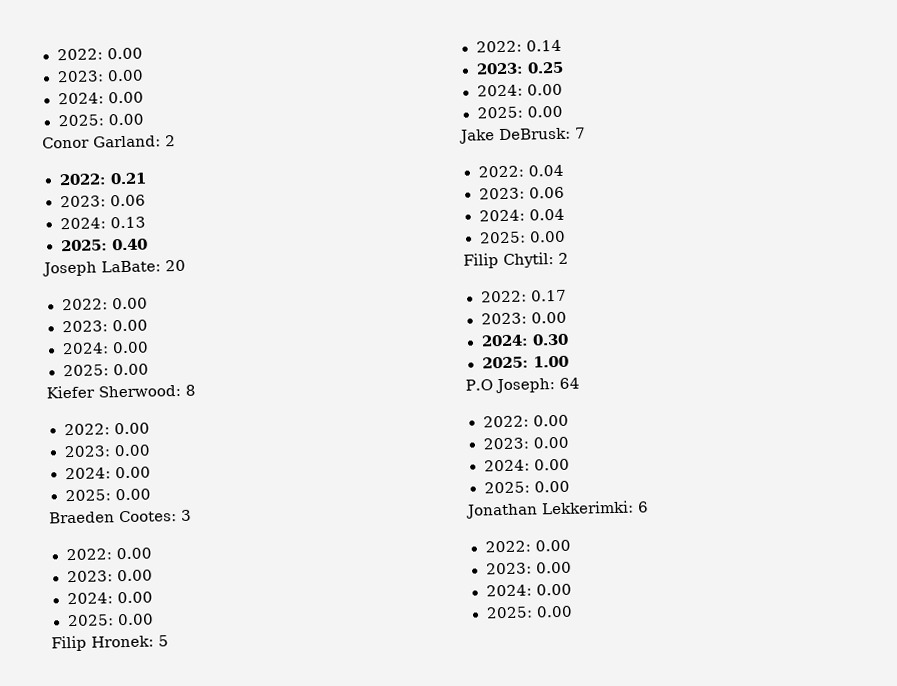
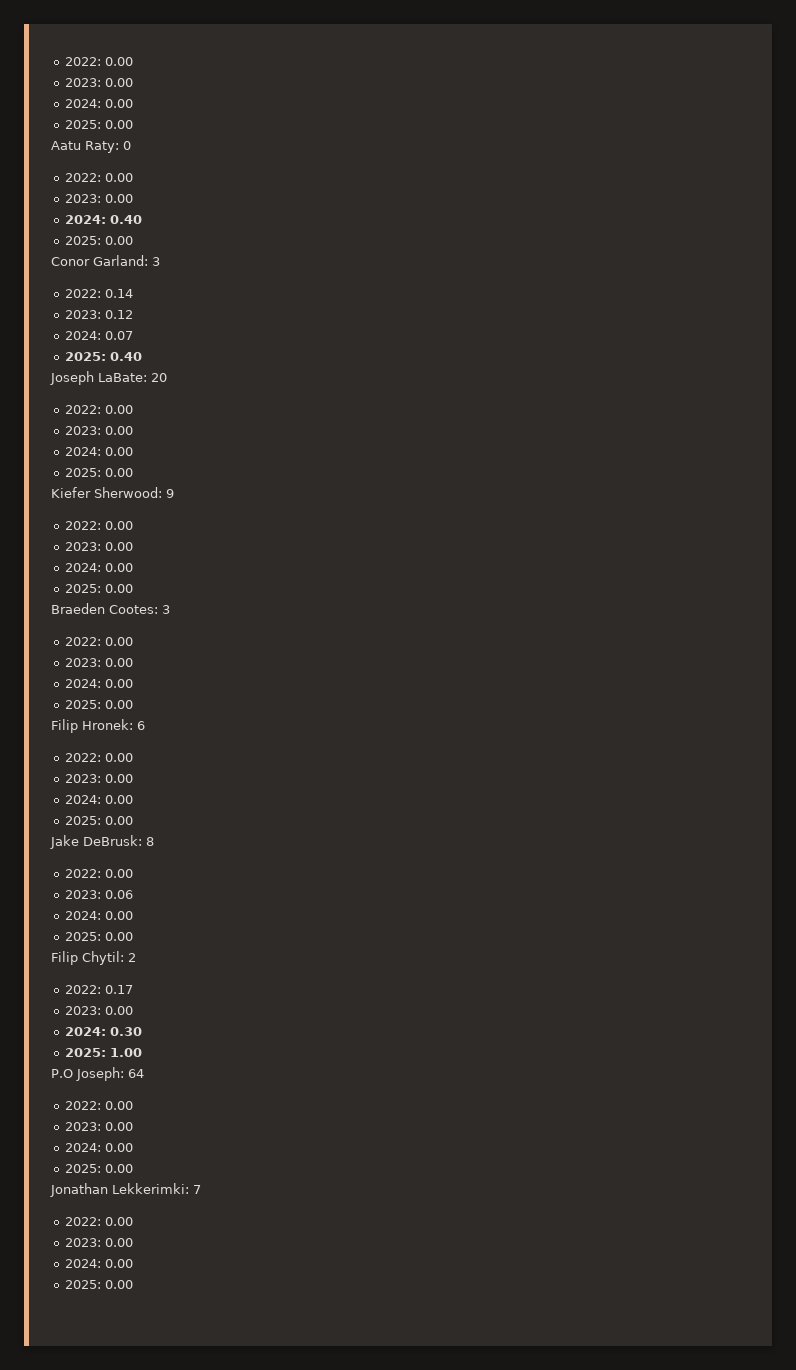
[56,47,143,61] [56,69,144,83] [57,91,144,105] [57,113,144,127] 2022: 0.00 // 2023: 0.00 // 2024: 0.00 // 2025: 0.00 -> [64,57,133,66] [64,78,133,87] [64,99,133,108] [64,120,133,129] [51,141,131,153] [64,173,133,182] [64,194,133,203] [64,215,142,224] [64,236,133,245] 2022: 0.00 // 2023: 0.00 // 2024: 0.00 // 2025: 0.00 // Aatu Raty: 0 // 2022: 0.00 // 2023: 0.00 // 2024: 0.40 // 2025: 0.00
[165,135,176,147] [58,172,146,186] [59,194,146,208] [59,216,146,230] 2 // 2022: 0.21 // 2023: 0.06 // 2024: 0.13 -> [152,257,160,266] [64,289,133,298] [64,310,133,319] [64,331,133,340] 3 // 2022: 0.14 // 2023: 0.12 // 2024: 0.07
[185,384,196,396] 8 -> [166,489,174,498] 9
[158,635,169,647] [475,39,562,53] [475,61,564,75] 5 // 2022: 0.14 // 2023: 0.25 -> [137,721,145,730] [64,753,133,762] [64,774,133,783] 6 // 2022: 0.00 // 2023: 0.00
[575,127,586,139] [477,164,564,178] [478,186,565,200] [478,208,565,222] 7 // 2022: 0.04 // 2023: 0.06 // 2024: 0.04 -> [146,837,154,846] [64,869,133,878] [64,890,133,899] [64,911,133,920] 8 // 2022: 0.00 // 2023: 0.06 // 2024: 0.00
[637,501,649,513] 6 -> [193,1185,201,1194] 7

